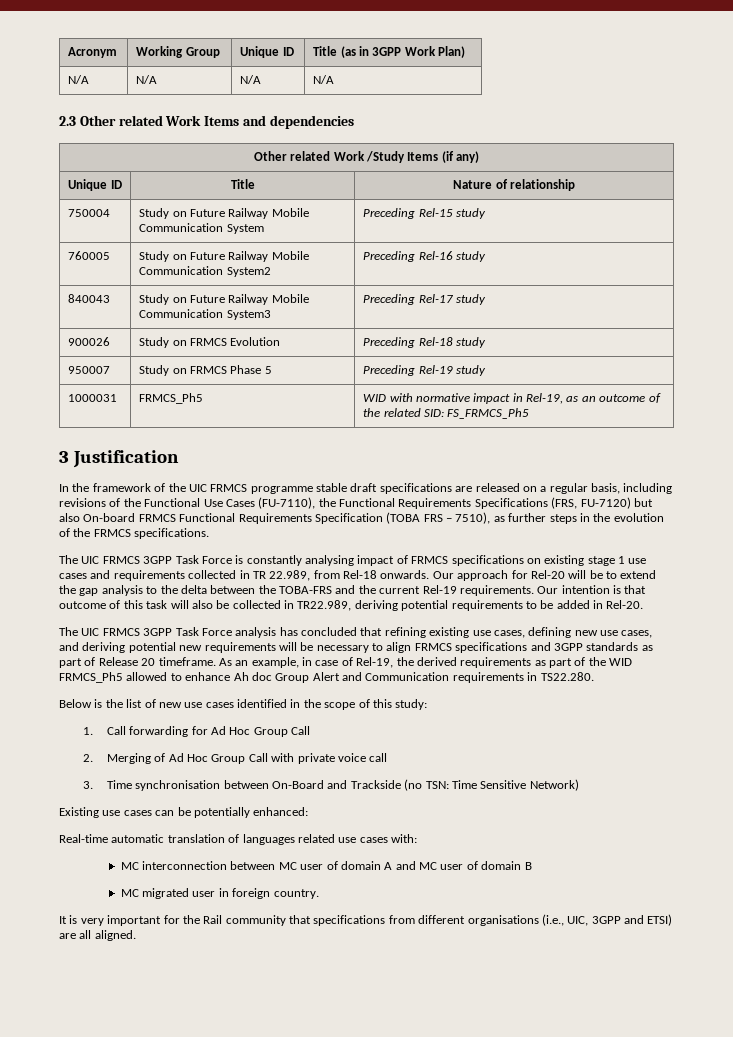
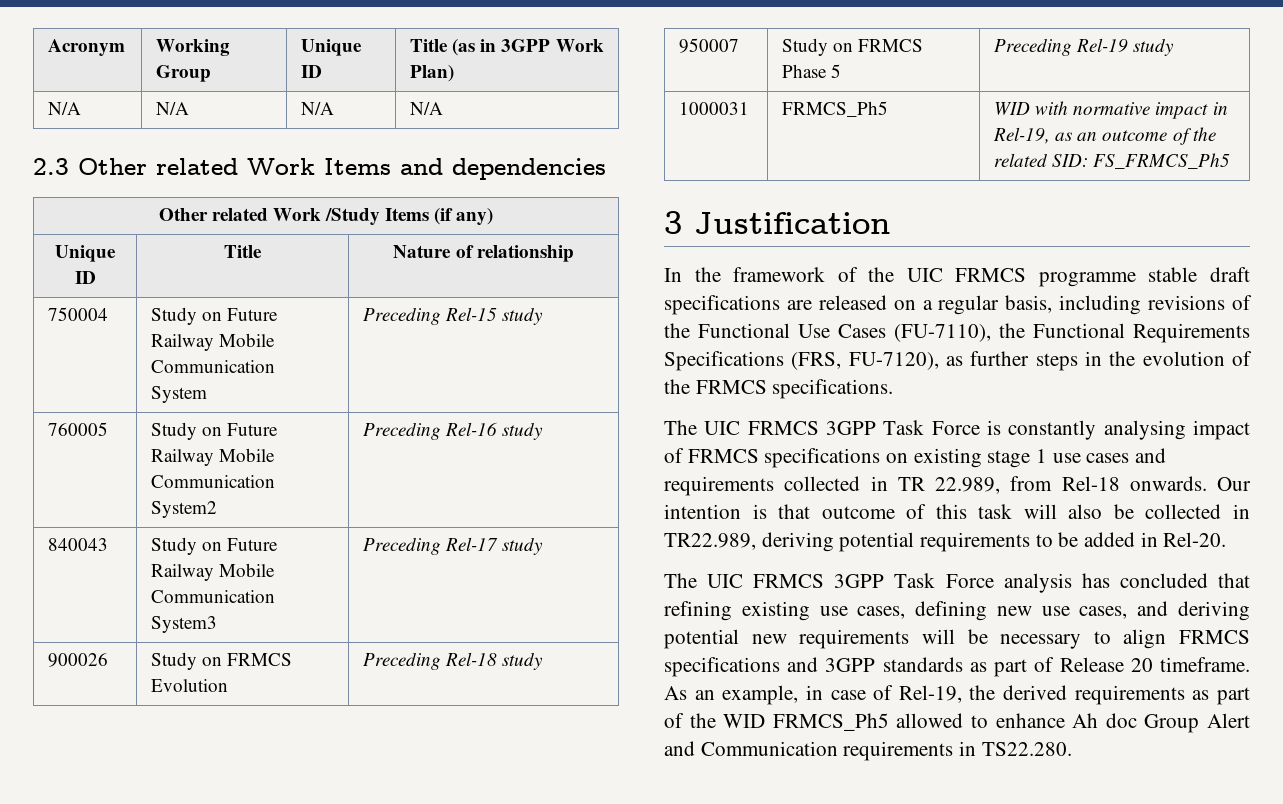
[580,497,653,509] [59,512,491,524] FU-7120) but also On-board FRMCS Functional Requirements Specification (TOBA FRS – 7510), -> [848,352,939,370] FU-7120),
[457,570,657,581] [59,585,559,596] approach for Rel-20 will be to extend the gap analysis to the delta between the TOBA-FRS and the current Rel-19 requirements. Our -> (1251, 484) none
[59,699,428,710] [82,726,311,737] [82,753,388,764] [82,779,579,791] [59,807,309,818] [59,834,417,845] [120,861,532,870] [120,888,319,899] [59,914,673,926] [59,930,136,941] // Below is the list of new use cases identified in the scope of this study: // 1. Call forwarding for Ad Hoc Group Call // 2. Merging of Ad Hoc Group Call with private voice call // 3. Time synchronisation between On-Board and Trackside (no TSN: Time Sensitive Network) // Existing use cases can be potentially enhanced: // Real-time automatic translation of languages related use cases with: // MC interconnection between MC user of domain A and MC user of domain B // MC migrated user in foreign country. // It is very important for the Rail community that specifications from different organisations (i.e., UIC, 3GPP and ETSI) are all aligned. -> (1072, 749) none

